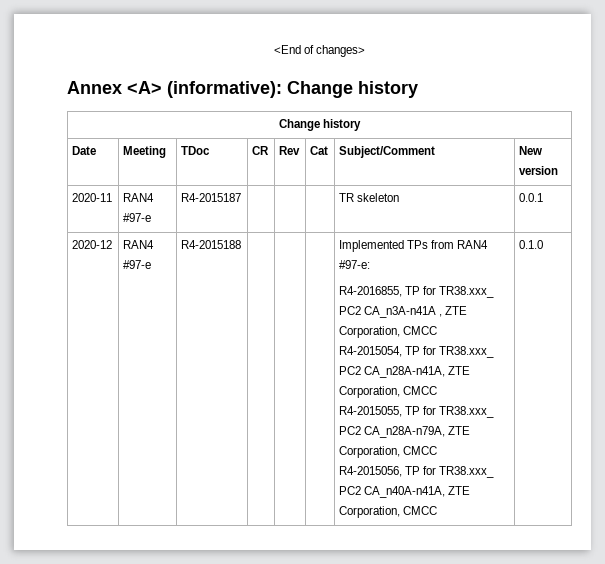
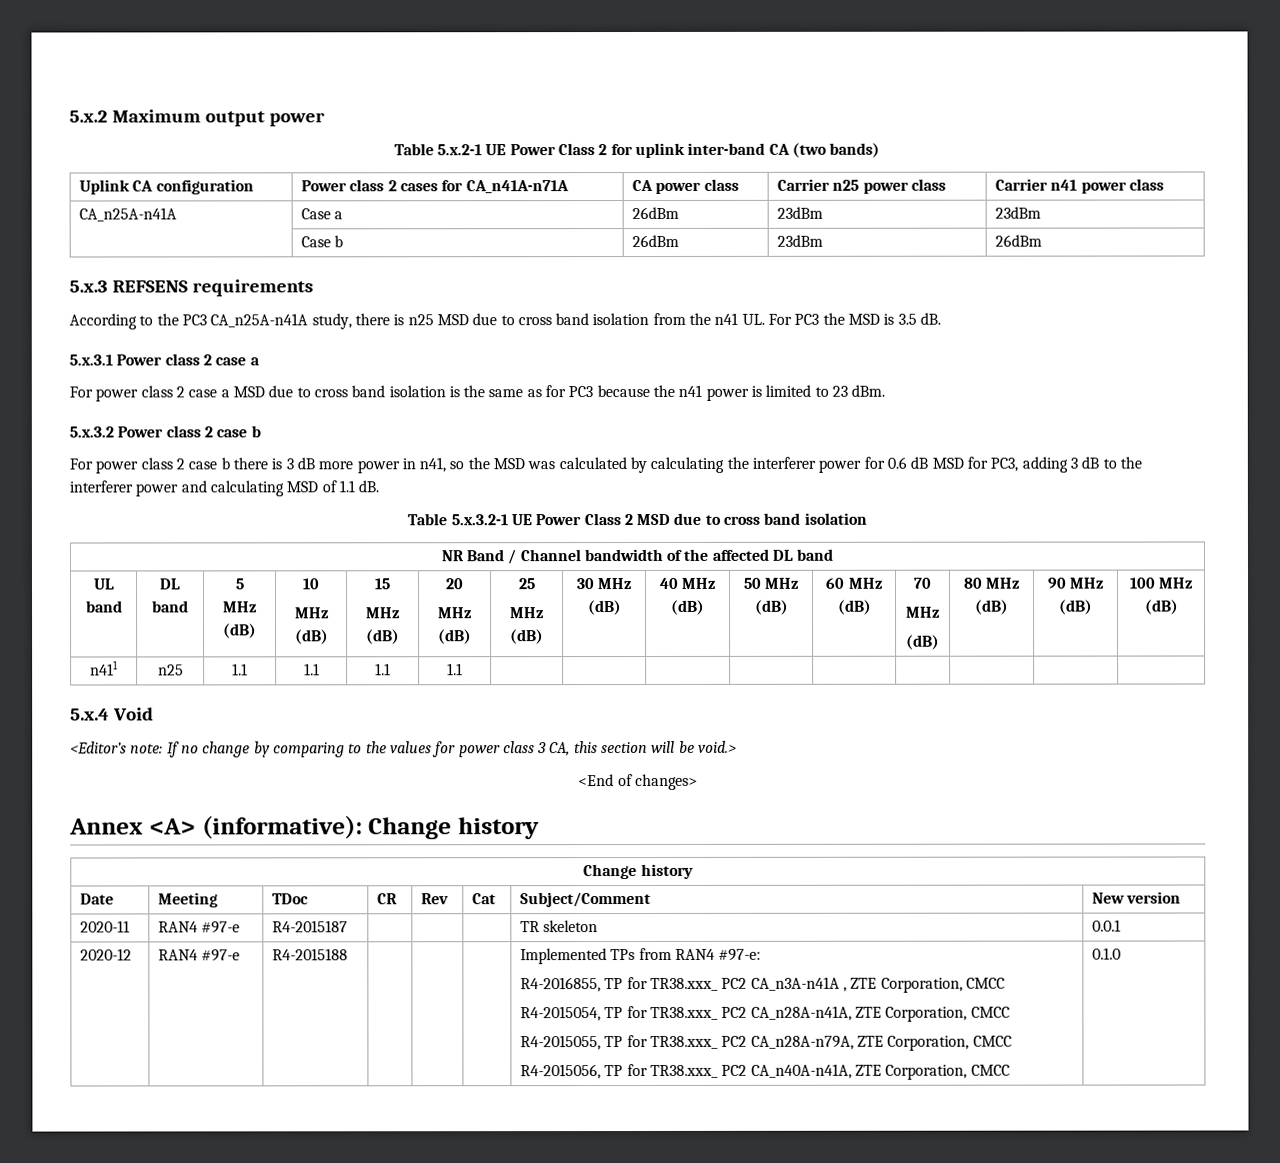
(273, 49) none -> [69,109,325,127] [393,142,881,159] [78,179,254,195] [300,179,569,194] [631,178,739,194] [776,178,946,194] [994,178,1164,194] [78,207,177,222] [300,208,344,220] [631,206,679,220] [776,206,823,219] [994,206,1041,219] [300,235,344,248] [631,234,679,248] [776,234,823,247] [994,234,1042,247] [69,279,313,297] [69,312,942,330] [69,353,260,366] [69,384,886,402] [69,425,261,438] [69,456,1142,474] [69,480,380,497] [407,512,867,526] [440,548,834,565] [92,578,115,590] [85,600,123,613] [159,578,181,590] [152,600,189,613] [234,578,245,590] [223,601,257,613] [223,623,257,639] [302,578,320,590] [294,607,329,619] [294,629,329,645] [374,578,391,590] [366,607,400,619] [366,629,400,645] [445,578,464,590] [438,607,472,619] [438,629,472,645] [517,578,536,590] [510,607,544,619] [510,629,544,645] [575,578,633,590] [587,600,622,616] [658,577,717,589] [671,599,705,615] [742,577,800,589] [754,599,789,615] [825,577,883,589] [837,599,872,615] [913,577,932,589] [906,606,940,618] [906,634,940,650] [962,577,1021,589] [975,599,1009,615] [1046,577,1105,589] [1059,599,1093,615] [1128,577,1194,589] [1144,599,1179,615] [90,660,119,676] [157,664,184,676] [232,663,248,676] [303,663,320,676] [375,663,391,676] [447,663,463,676] [70,707,154,721] [70,740,738,758] 5.x.2 Maximum output power // Table 5.x.2-1 UE Power Class 2 for uplink inter-band CA (two bands) // Uplink CA configuration | Power class 2 cases for CA_n41A-n71A | CA power class | Carrier n25 power class | Carrier n41 power class // CA_n25A-n41A | Case a | 26dBm | 23dBm | 23dBm // | Case b | 26dBm | 23dBm | 26dBm // 5.x.3 REFSENS requirements // According to the PC3 CA_n25A-n41A study, there is n25 MSD due to cross band isolation from the n41 UL. For PC3 the MSD is 3.5 dB. // 5.x.3.1 Power class 2 case a // For power class 2 case a MSD due to cross band isolation is the same as for PC3 because the n41 power is limited to 23 dBm. // 5.x.3.2 Power class 2 case b // For power class 2 case b there is 3 dB more power in n41, so the MSD was calculated by calculating the interferer power for 0.6 dB MSD for PC3, adding 3 dB to the interferer power and calculating MSD of 1.1 dB. // Table 5.x.3.2-1 UE Power Class 2 MSD due to cross band isolation // NR Band / Channel bandwidth of the affected DL band // UL band | DL band | 5 // MHz (dB) | 10 // MHz (dB) | 15 // MHz (dB) | 20 // MHz (dB) | 25 // MHz (dB) | 30 MHz (dB) | 40 MHz (dB) | 50 MHz (dB) | 60 MHz (dB) | 70 // MHz // (dB) | 80 MHz (dB) | 90 MHz (dB) | 100 MHz (dB) // n411 | n25 | 1.1 | 1.1 | 1.1 | 1.1 | | | | | | | | | // 5.x.4 Void // <Editor’s note: If no change by comparing to the values for power class 3 CA, this section will be void.> //

